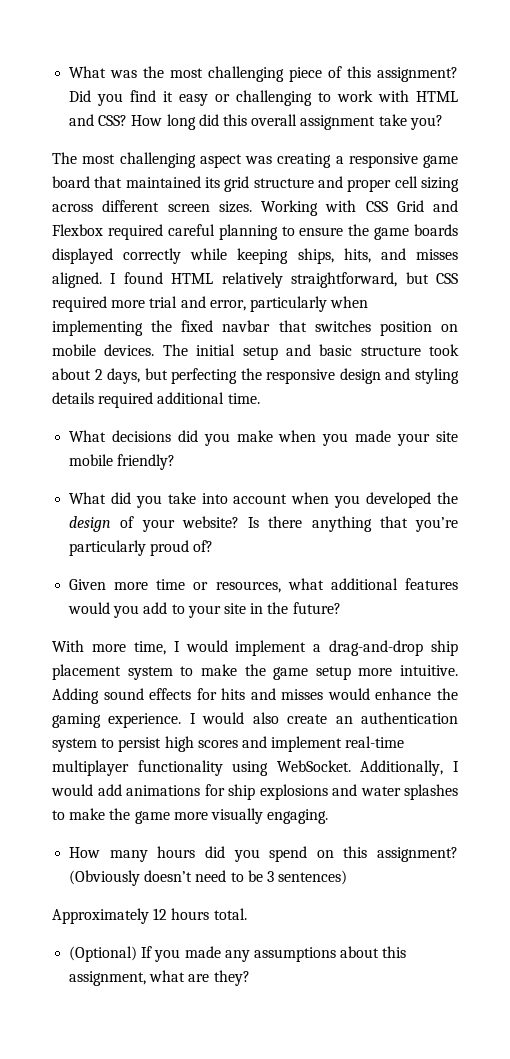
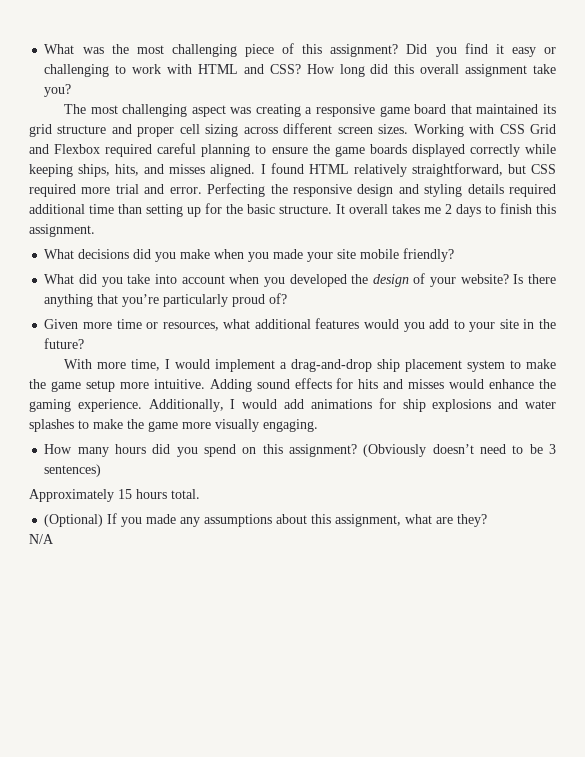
[209,296,369,312] [52,320,459,336] [52,344,459,360] [52,368,238,384] error, particularly when implementing the fixed navbar that switches position on mobile devices. The initial setup and basic structure took about 2 days, but perfecting -> [169,183,266,197] error. Perfecting
[227,393,260,404] time. -> [89,203,556,217] [29,224,95,237] time than setting up for the basic structure. It overall takes me 2 days to finish this assignment.
[189,712,458,724] [52,736,405,752] [52,760,351,776] I would also create an authentication system to persist high scores and implement real-time multiplayer functionality using WebSocket. -> (142, 405) none
[153,908,168,920] 12 -> [118,489,132,499] 15
(250, 978) none -> [29,534,54,544] // N/A

